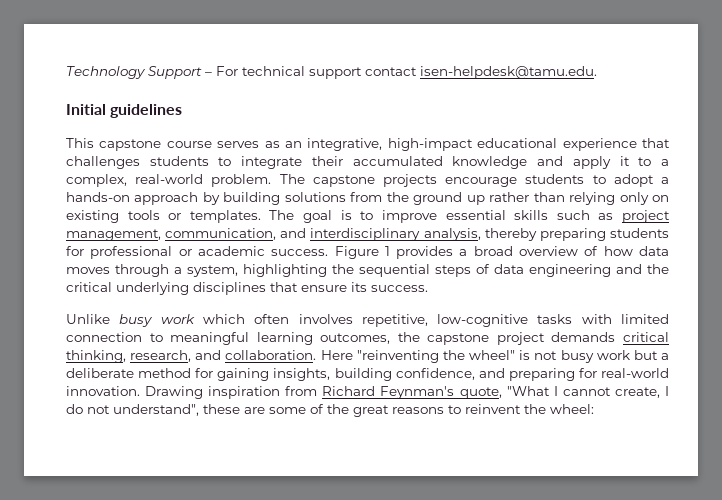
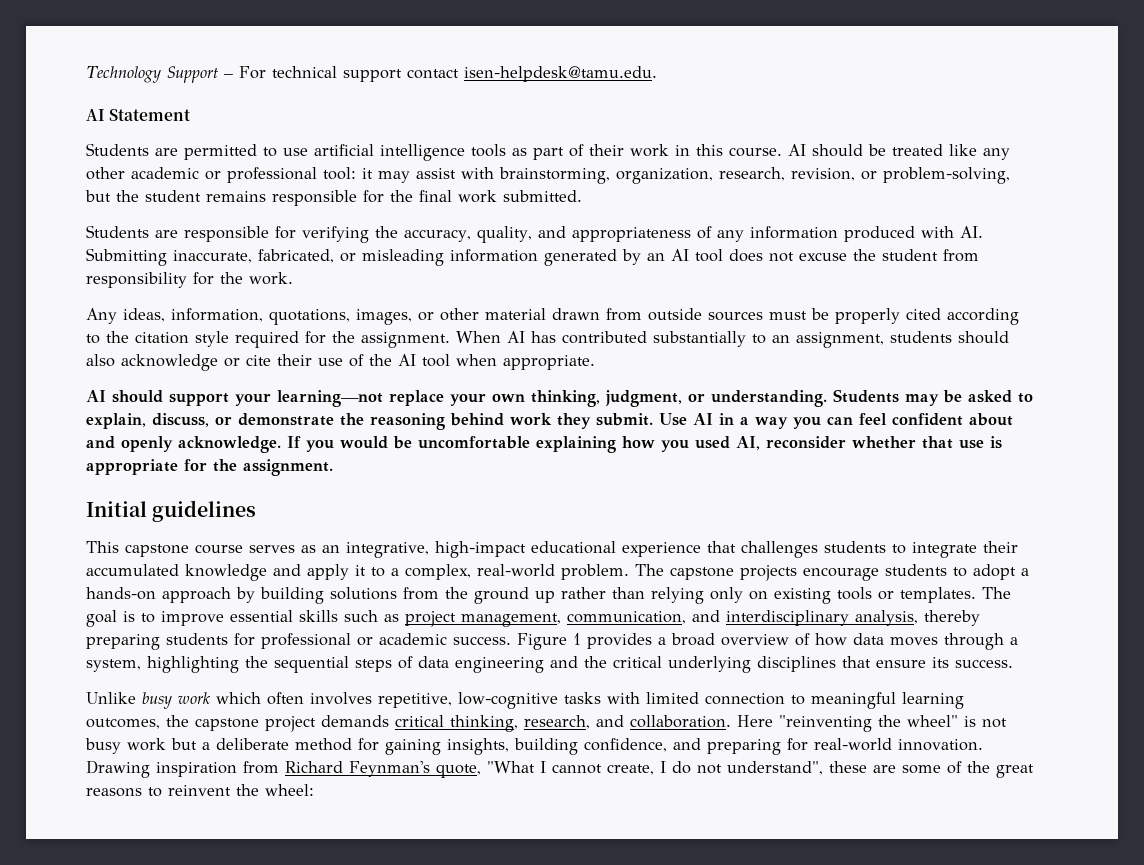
(597, 72) none -> [86,109,192,121] [86,143,1010,161] [86,167,1010,184] [85,190,582,206] [86,225,983,243] [86,248,979,266] [86,272,293,288] [86,308,1019,325] [86,331,1009,348] [86,354,595,371] [86,389,1033,407] [86,413,1013,430] [86,436,1002,453] [86,459,333,476] // AI Statement // Students are permitted to use artificial intelligence tools as part of their work in this course. AI should be treated like any other academic or professional tool: it may assist with brainstorming, organization, research, revision, or problem-solving, but the student remains responsible for the final work submitted. // Students are responsible for verifying the accuracy, quality, and appropriateness of any information produced with AI. Submitting inaccurate, fabricated, or misleading information generated by an AI tool does not excuse the student from responsibility for the work. // Any ideas, information, quotations, images, or other material drawn from outside sources must be properly cited according to the citation style required for the assignment. When AI has contributed substantially to an assignment, students should also acknowledge or cite their use of the AI tool when appropriate. // AI should support your learning—not replace your own thinking, judgment, or understanding. Students may be asked to explain, discuss, or demonstrate the reasoning behind work they submit. Use AI in a way you can feel confident about and openly acknowledge. If you would be uncomfortable explaining how you used AI, reconsider whether that use is appropriate for the assignment.

